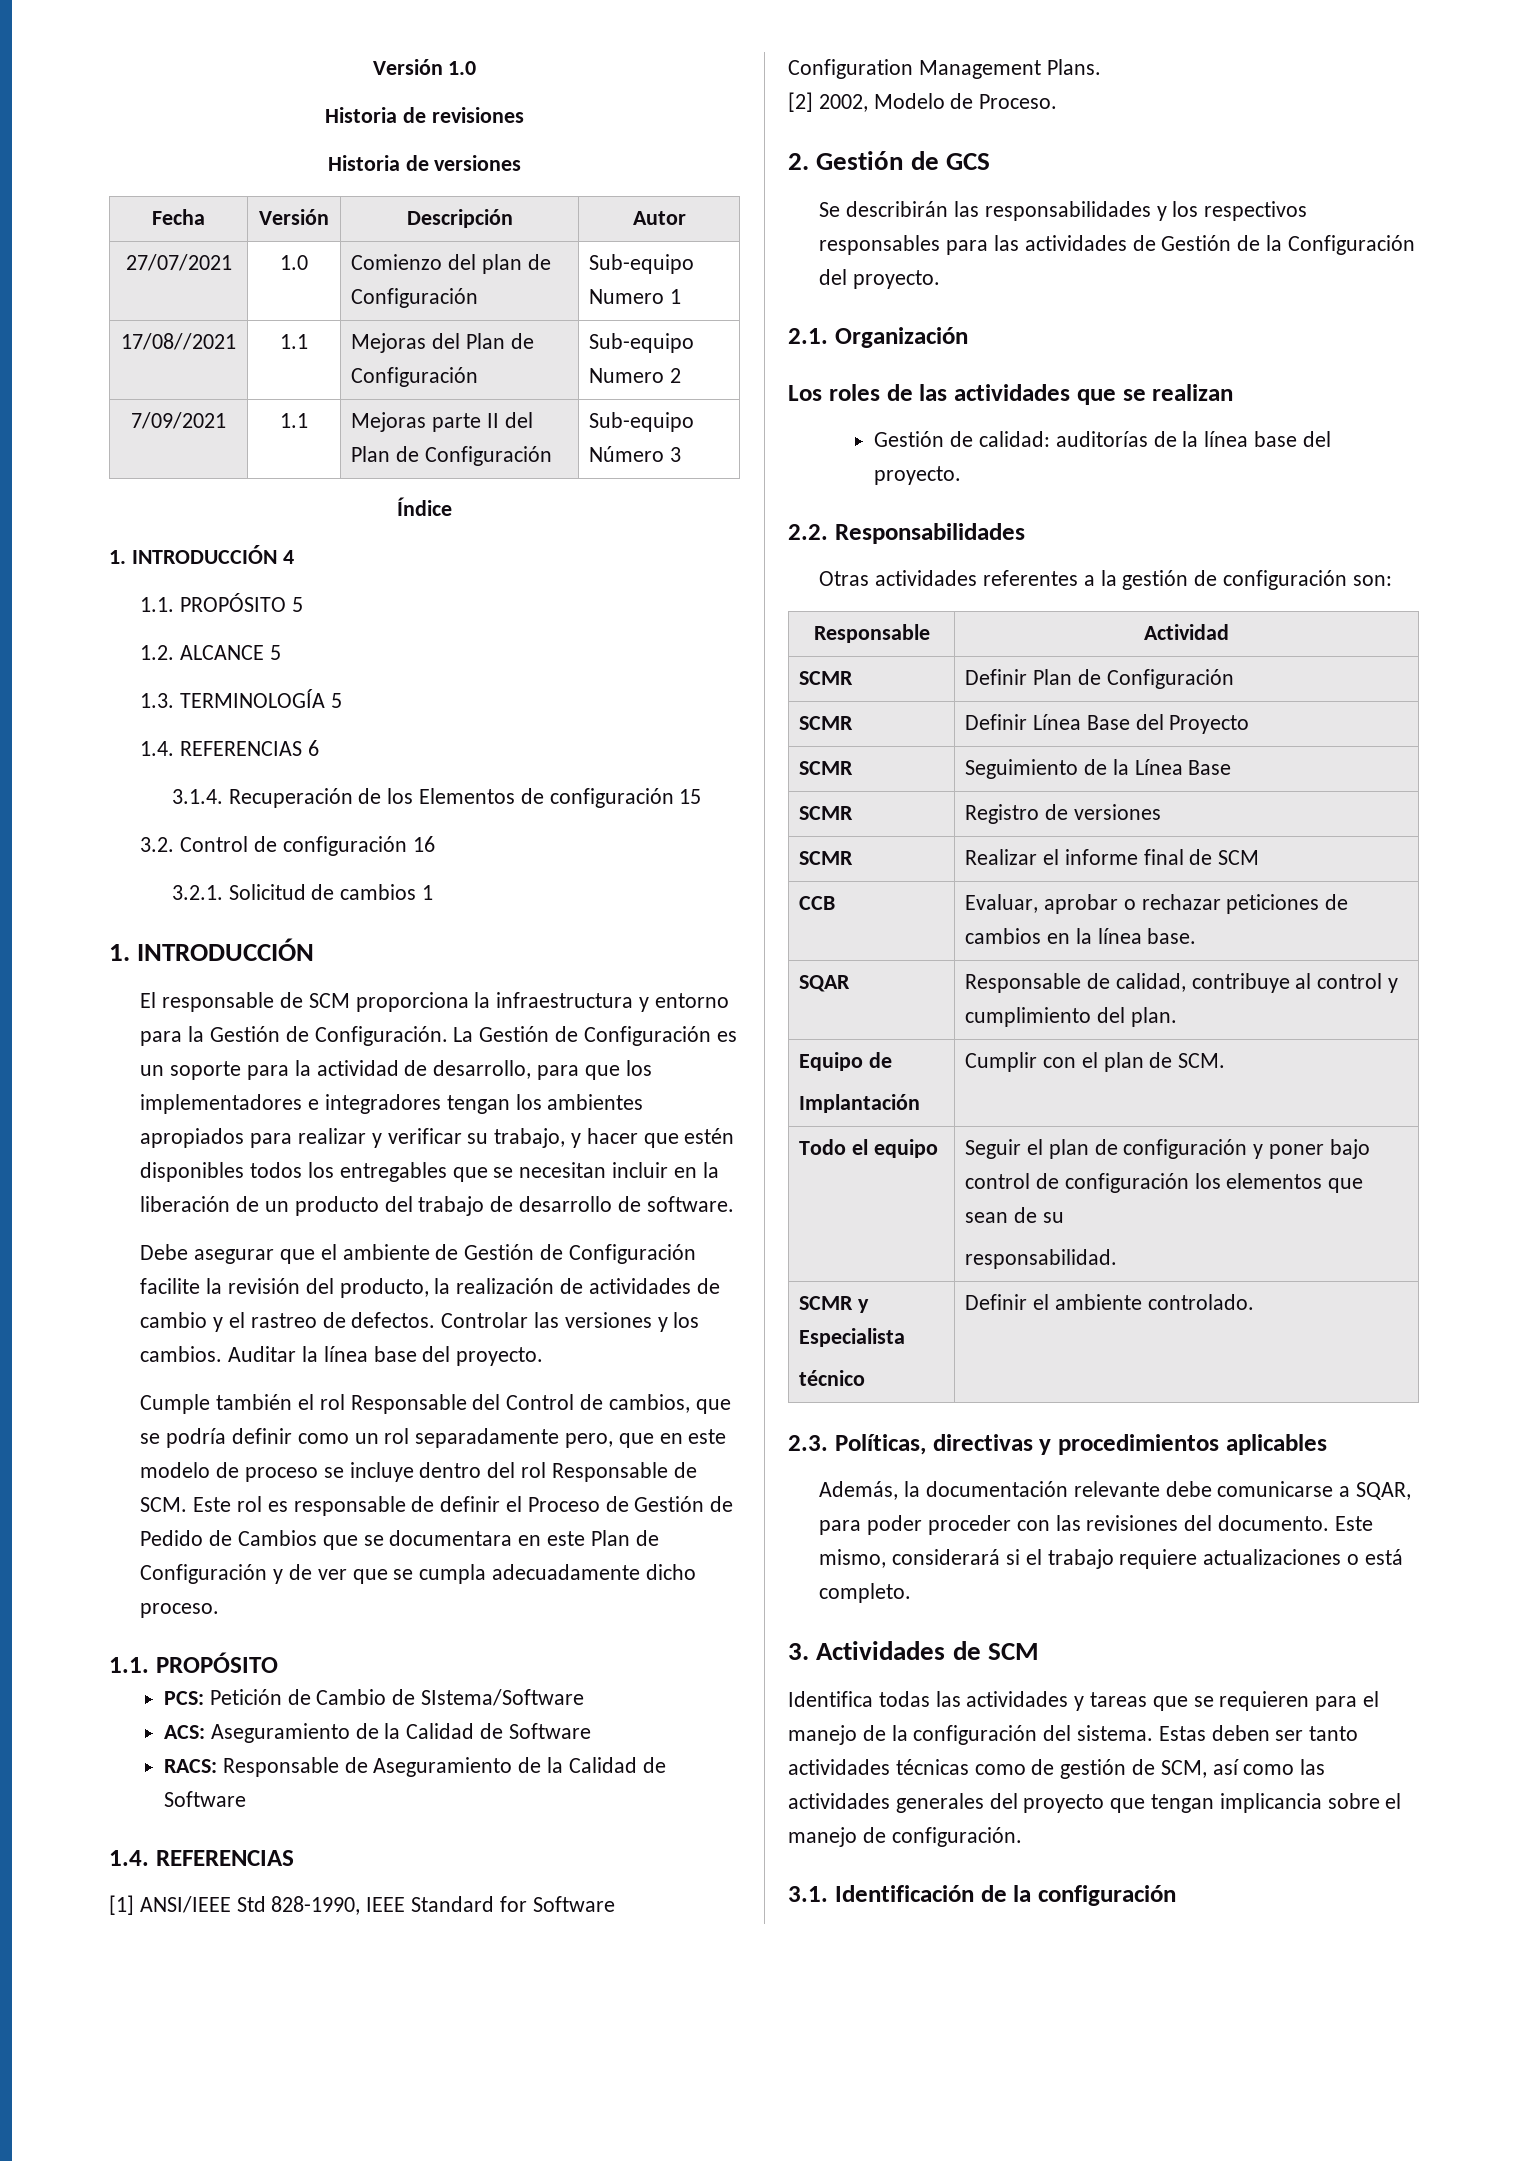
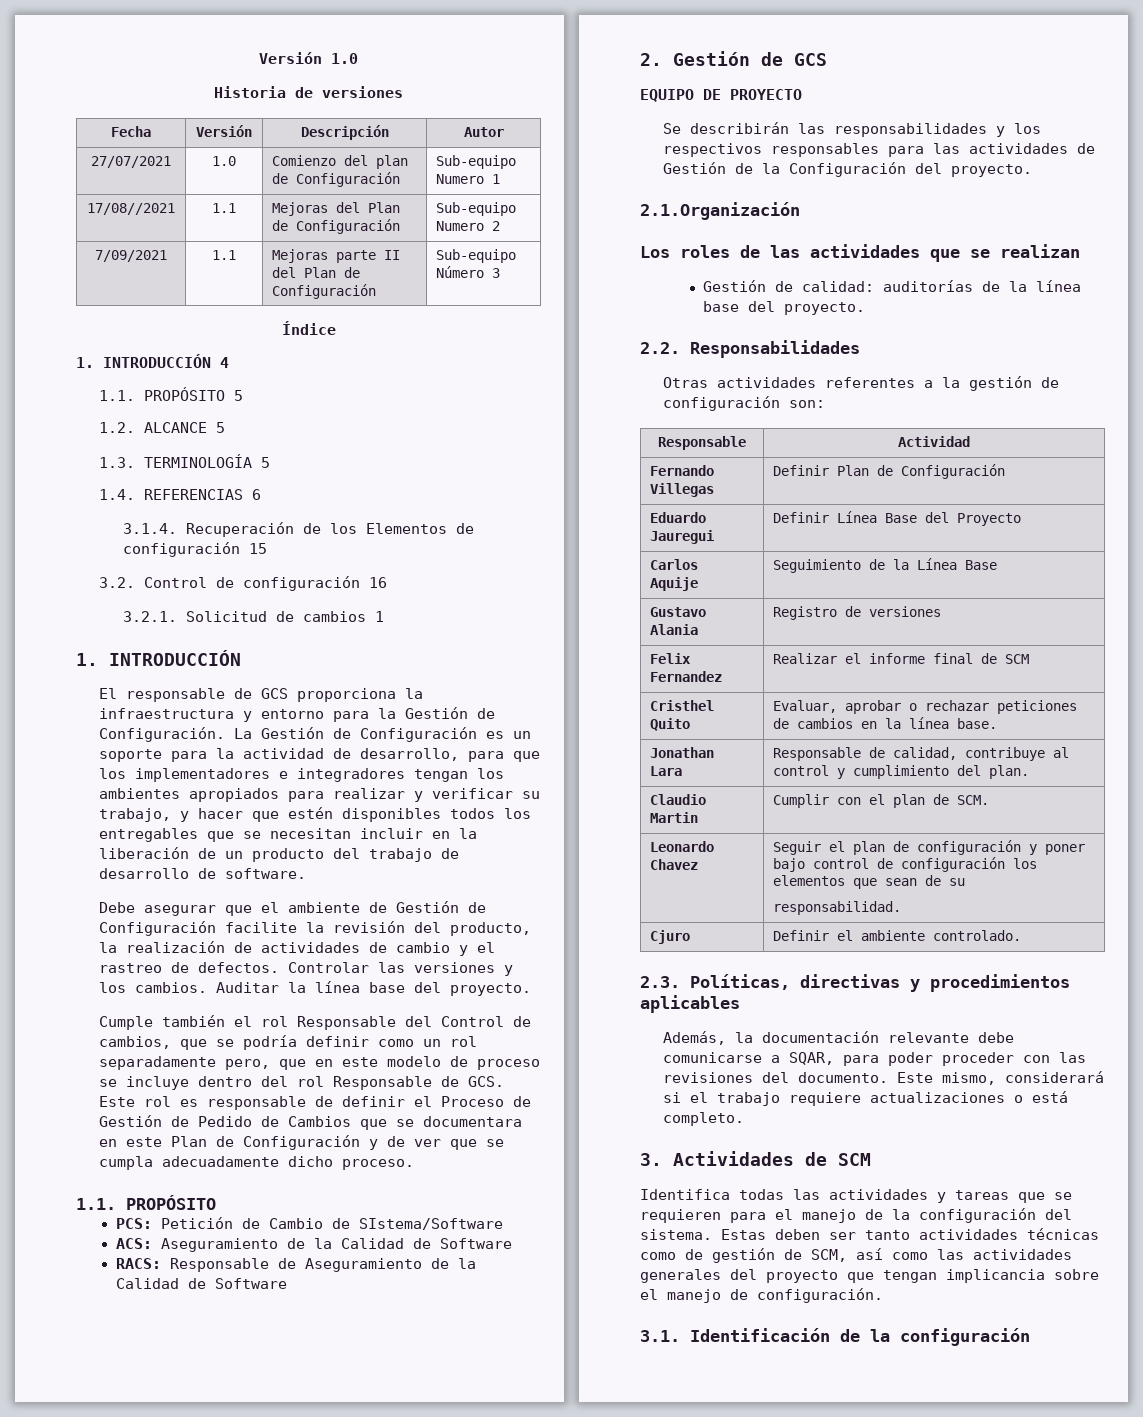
[325,107,524,123] // Historia de revisiones -> (358, 58) none
[308,993,350,1008] SCM -> [261,688,289,699] GCS
[140,1497,188,1512] SCM. -> [468,1076,505,1087] GCS.
[109,1850,294,1866] [109,1895,615,1915] [788,59,1101,79] [788,92,1058,112] // 1.4. REFERENCIAS // [1] ANSI/IEEE Std 828-1990, IEEE Standard for Software Configuration Management Plans. // [2] 2002, Modelo de Proceso. -> (287, 1283) none
(990, 161) none -> [640,89,802,102] // EQUIPO DE PROYECTO
[788,327,968,348] 2.1. Organización -> [640,202,800,220] 2.1.Organización
[799,671,854,685] SCMR -> [650,465,715,476] [650,483,715,497] Fernando Villegas
[799,716,854,730] SCMR -> [650,512,707,523] [650,530,715,544] Eduardo Jauregui
[799,761,854,775] SCMR -> [650,559,699,570] [650,577,699,591] Carlos Aquije
[799,806,854,820] SCMR -> [650,607,707,617] [650,624,699,635] Gustavo Alania
[799,851,854,865] SCMR -> [650,653,692,664] [650,671,723,682] Felix Fernandez
[799,896,836,910] CCB -> [650,700,715,711] [650,718,691,731] Cristhel Quito
[799,975,851,992] SQAR -> [650,747,715,758] [650,766,683,776] Jonathan Lara
[799,1052,892,1071] [799,1094,921,1113] Equipo de // Implantación -> [650,794,707,805] [650,812,699,823] Claudio Martin
[799,1139,938,1158] Todo el equipo -> [650,841,715,852] [650,859,699,870] Leonardo Chavez
[799,1296,869,1313] [799,1328,906,1347] [799,1370,866,1386] SCMR y Especialista // técnico -> [650,930,691,944] Cjuro

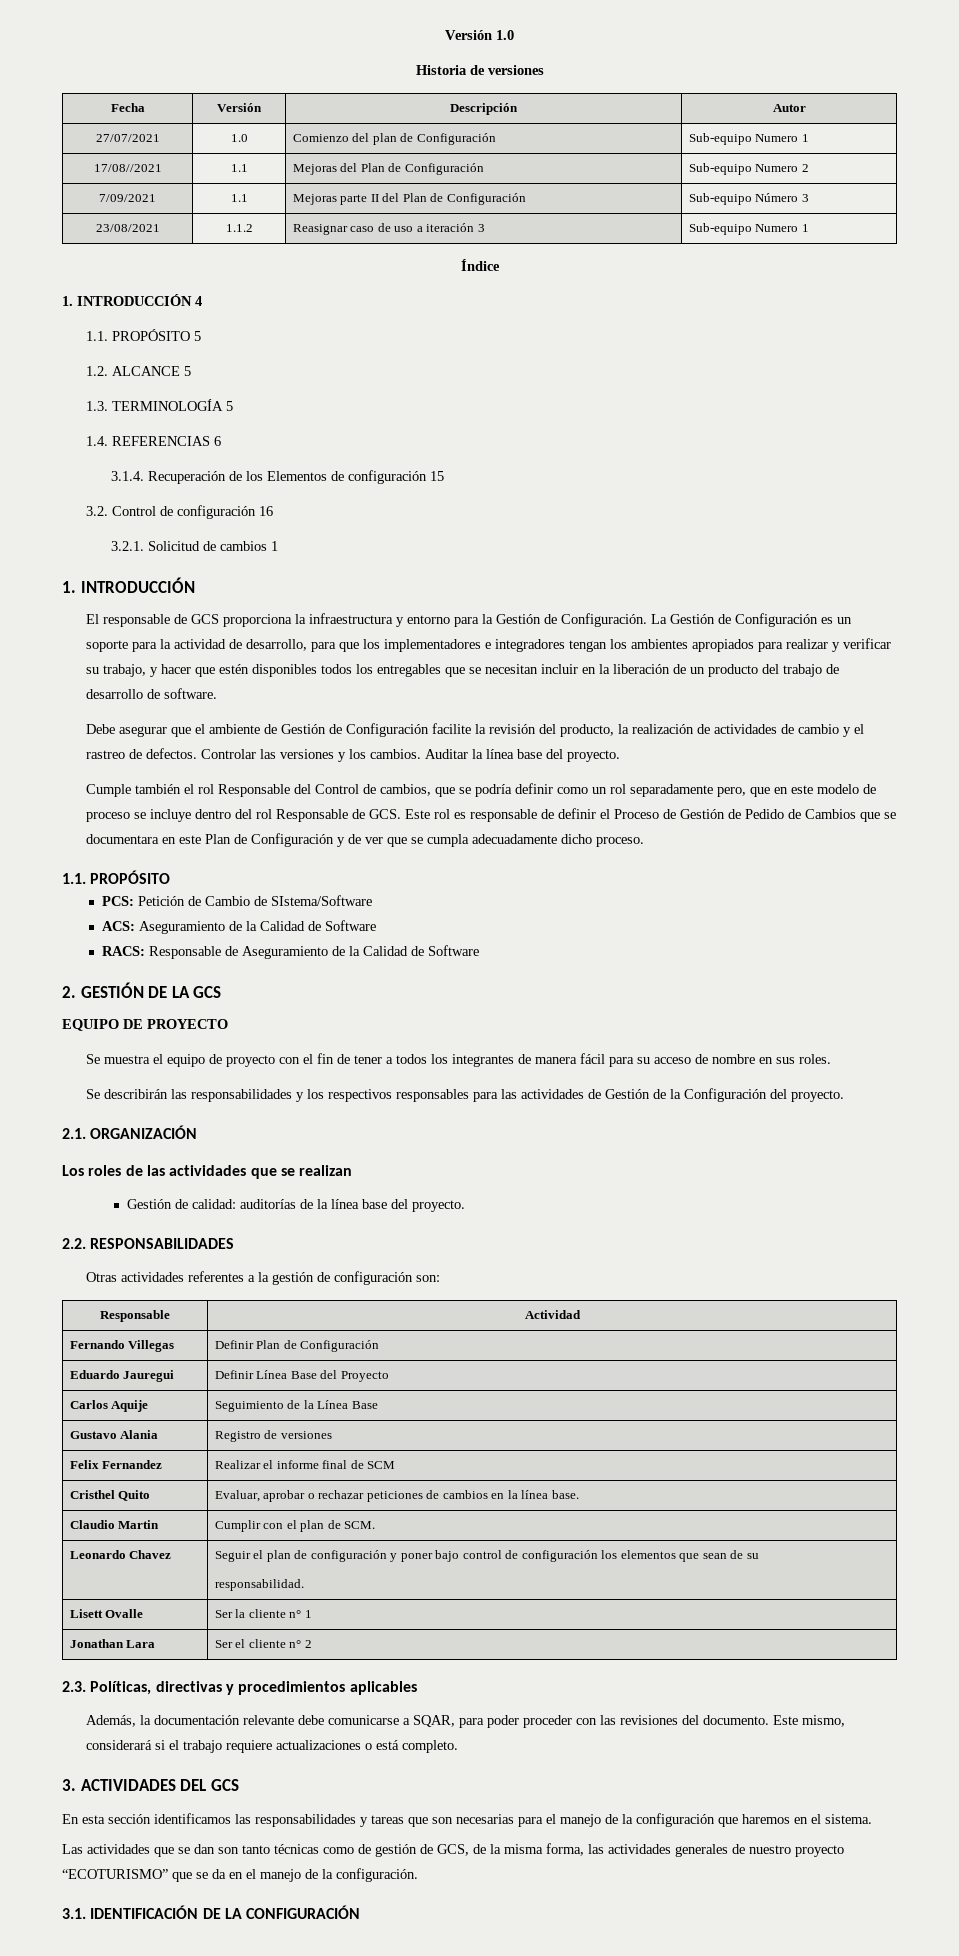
(501, 273) none -> [95,224,160,232] [225,224,253,232] [292,223,485,235] [688,223,809,235] // 23/08/2021 | 1.1.2 | Reasignar caso de uso a iteración 3 | Sub-equipo Numero 1
[673,51,783,66] Gestión de -> [80,982,190,998] GESTIÓN DE LA
(802, 94) none -> [86,1053,832,1067] // Se muestra el equipo de proyecto con el fin de tener a todos los integrantes de manera fácil para su acceso de nombre en sus roles.
[640,202,800,220] 2.1.Organización -> [62,1125,198,1139] 2.1. ORGANIZACIÓN
[690,340,860,358] Responsabilidades -> [90,1238,235,1249] RESPONSABILIDADES
[650,747,715,758] [650,766,683,776] [773,747,1070,761] [773,765,1030,779] // Jonathan Lara | Responsable de calidad, contribuye al control y cumplimiento del plan. -> (579, 1494) none
[650,930,691,944] [773,930,1022,941] Cjuro | Definir el ambiente controlado. -> [69,1609,144,1618] [214,1609,312,1618] [69,1639,156,1648] [214,1639,312,1648] Lisett Ovalle | Ser la cliente n° 1 // Jonathan Lara | Ser el cliente n° 2
[673,1151,871,1166] [640,1189,928,1200] Actividades de SCM // Identifica todas las actividades -> [80,1779,239,1791] [62,1813,356,1827] ACTIVIDADES DEL GCS // En esta sección identificamos las responsabilidades
[1054,1192,1072,1200] [640,1209,721,1223] se requieren -> [432,1814,514,1824] son necesarias
[1045,1209,1072,1220] [640,1229,1018,1240] del sistema. Estas deben ser tanto actividades -> [718,1814,872,1827] [62,1844,270,1857] que haremos en el sistema. // Las actividades que se dan son tanto
[811,1248,1072,1262] [640,1269,1099,1283] [640,1289,748,1303] SCM, así como las actividades generales del proyecto que tengan implicancia sobre el manejo de -> [437,1843,844,1857] [62,1869,333,1882] GCS, de la misma forma, las actividades generales de nuestro proyecto “ECOTURISMO” que se da en el manejo de la
[690,1328,1030,1346] Identificación de la configuración -> [90,1905,361,1919] IDENTIFICACIÓN DE LA CONFIGURACIÓN

